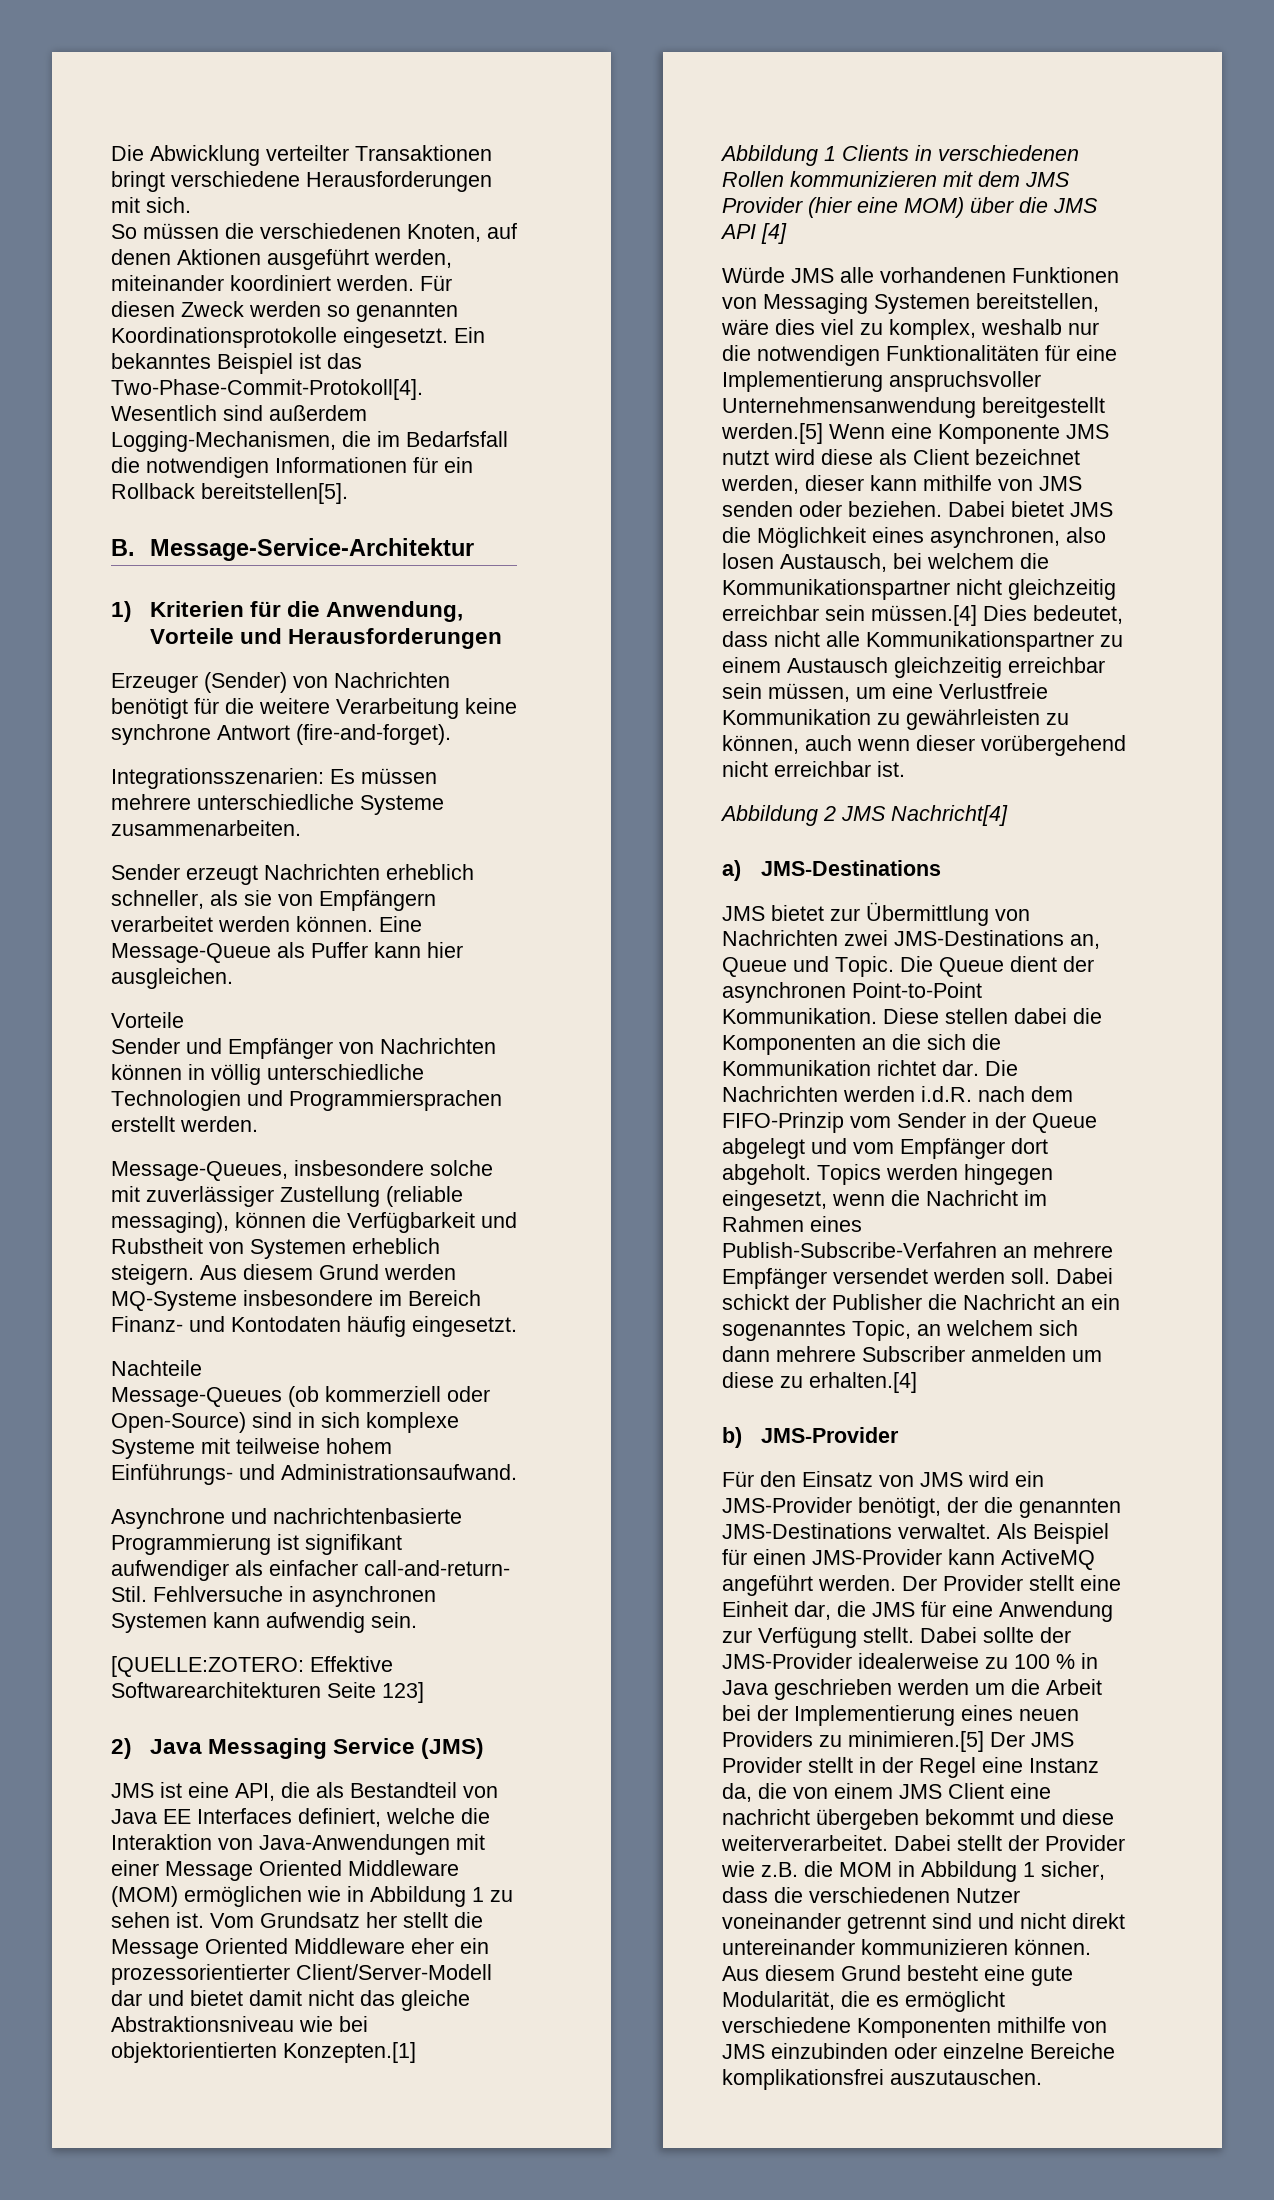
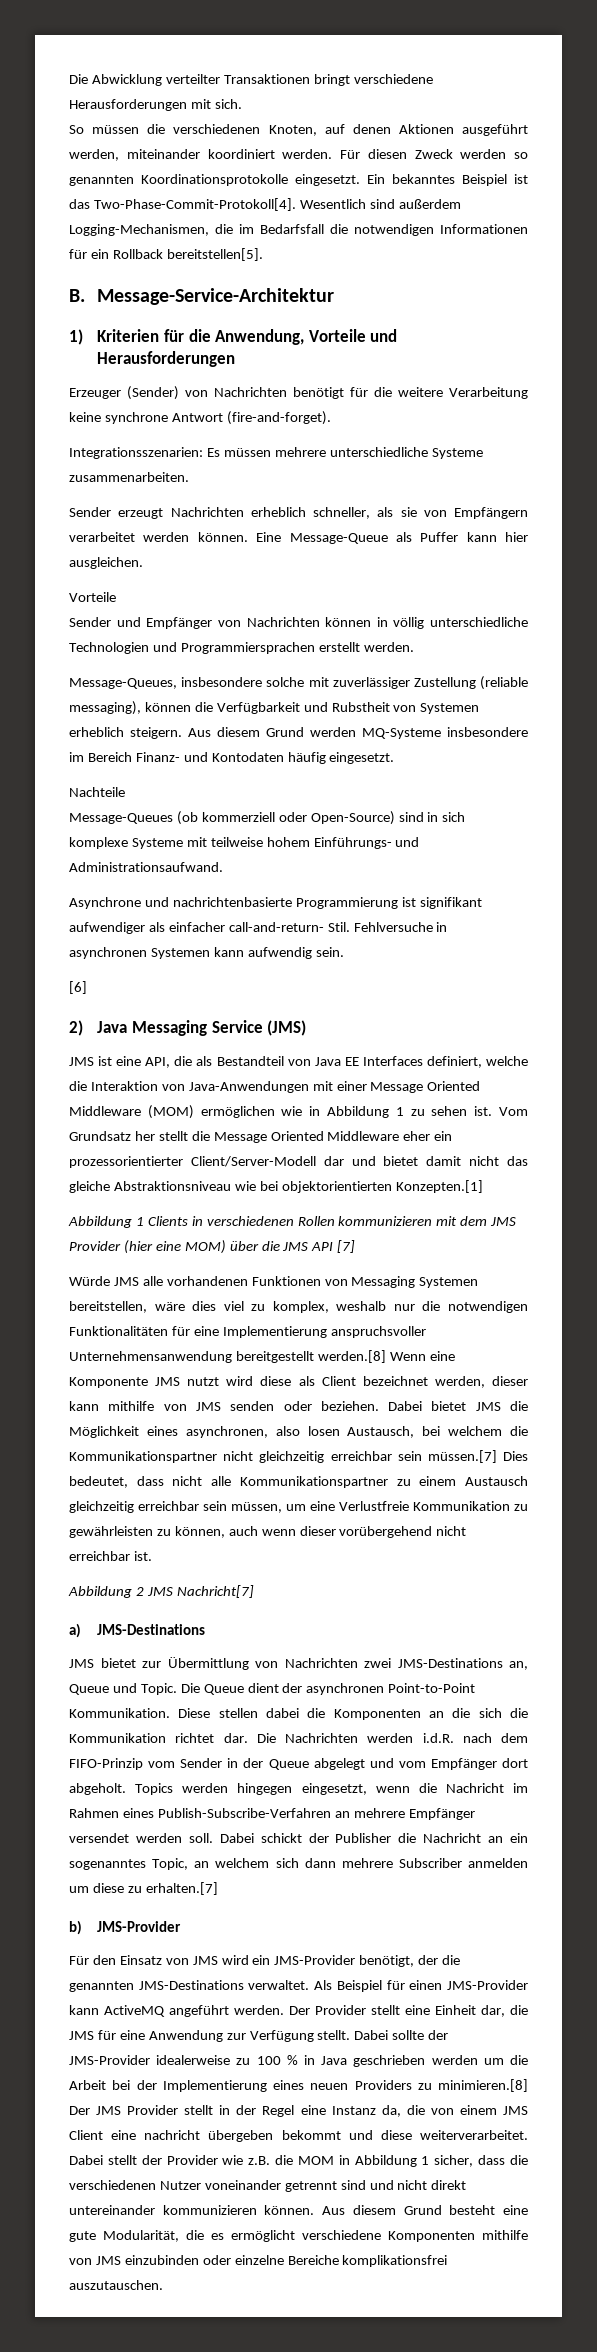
[111,1656,393,1677] [111,1682,424,1703] [QUELLE:ZOTERO: Effektive Softwarearchitekturen Seite 123] -> [69,981,87,994] [6]
[761,223,787,244] [4] -> [337,1240,356,1253] [7]
[721,423,823,444] werden.[5] -> [317,1350,386,1363] werden.[8]
[871,605,977,626] müssen.[4] -> [427,1450,497,1463] müssen.[7]
[891,805,1008,826] Nachricht[4] -> [176,1585,254,1598] Nachricht[7]
[809,1372,917,1393] erhalten.[4] -> [145,1882,218,1895] erhalten.[7]
[848,1731,984,1752] minimieren.[5] -> [438,2079,528,2092] minimieren.[8]

